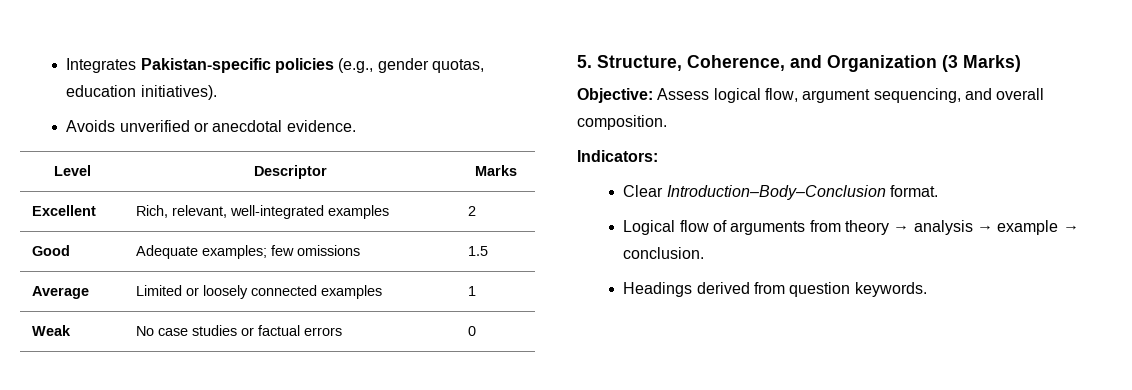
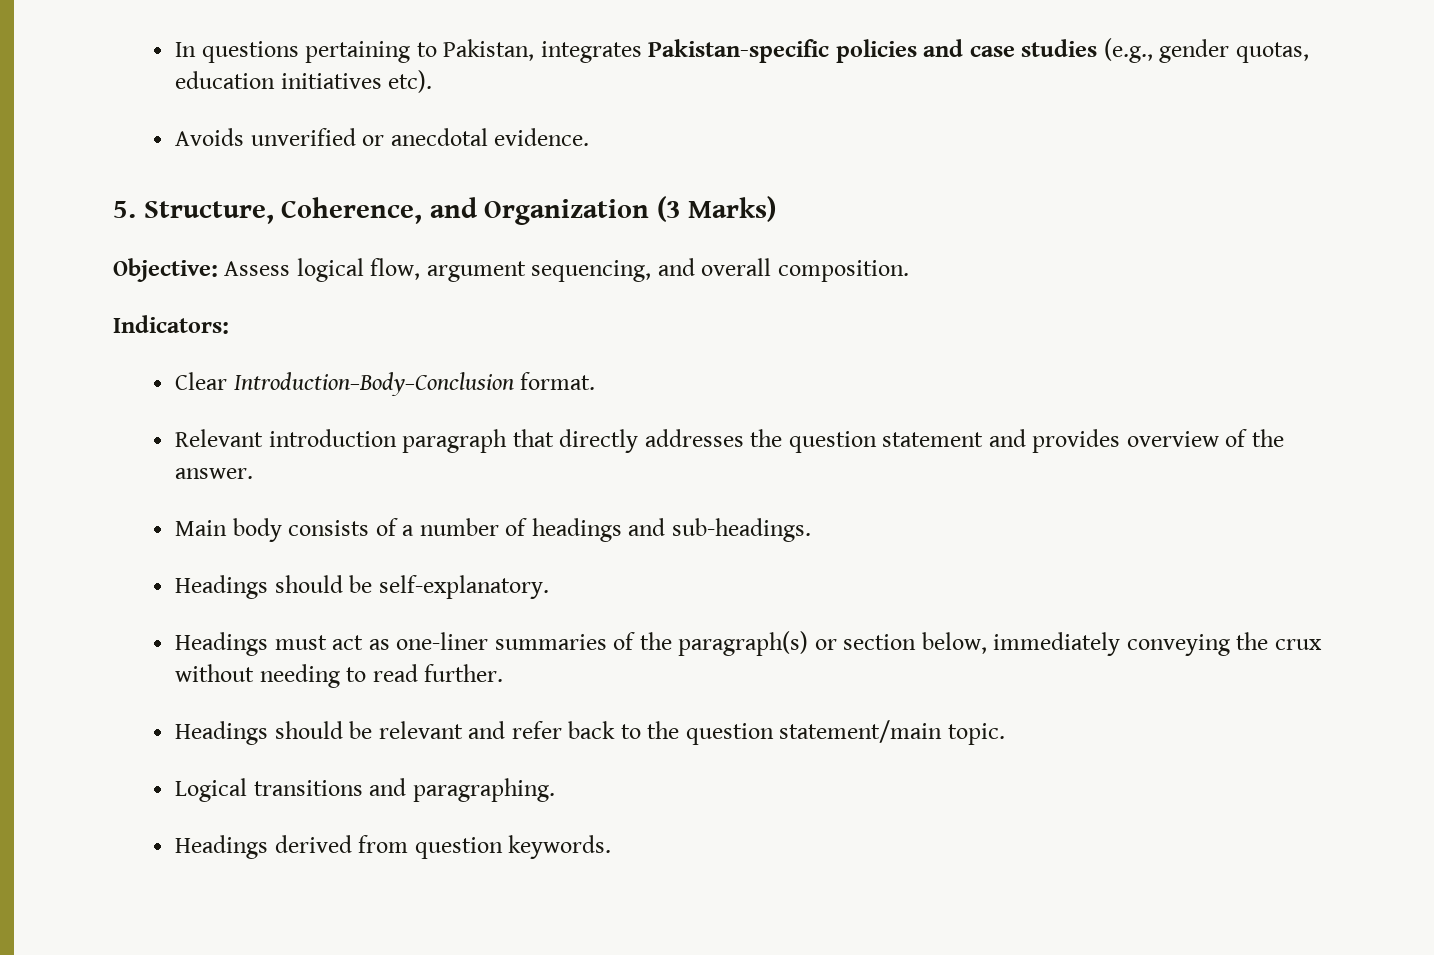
[66,58,335,73] Integrates Pakistan-specific policies -> [175,39,1098,63] In questions pertaining to Pakistan, integrates Pakistan-specific policies and case studies
[140,85,217,100] initiatives). -> [280,70,433,93] initiatives etc).
[54,165,91,176] [254,165,327,179] [474,165,517,176] [31,205,96,216] [135,205,389,219] [467,206,476,216] [31,245,70,256] [135,245,360,259] [467,246,488,256] [31,286,89,299] [135,285,382,299] [467,286,476,296] [31,325,71,336] [135,325,342,336] [467,326,476,336] // Level | Descriptor | Marks // Excellent | Rich, relevant, well-integrated examples | 2 // Good | Adequate examples; few omissions | 1.5 // Average | Limited or loosely connected examples | 1 // Weak | No case studies or factual errors | 0 -> (590, 137) none
[623,220,1079,235] [623,247,705,259] Logical flow of arguments from theory → analysis → example → conclusion. -> [175,429,1284,453] [175,468,254,479] [175,518,811,542] [175,575,549,599] [175,631,1322,656] [175,664,504,688] [175,720,1005,745] [175,778,555,802] Relevant introduction paragraph that directly addresses the question statement and provides overview of the answer. // Main body consists of a number of headings and sub-headings. // Headings should be self-explanatory. // Headings must act as one-liner summaries of the paragraph(s) or section below, immediately conveying the crux without needing to read further. // Headings should be relevant and refer back to the question statement/main topic. // Logical transitions and paragraphing.

